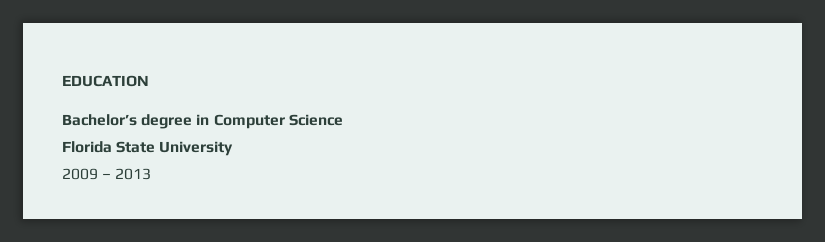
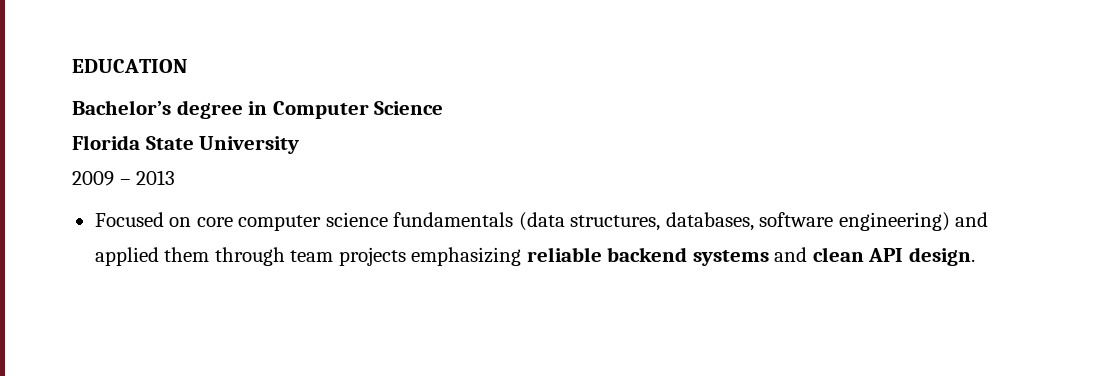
(152, 174) none -> [94,212,989,231] [94,247,975,266] // Focused on core computer science fundamentals (data structures, databases, software engineering) and applied them through team projects emphasizing reliable backend systems and clean API design.

